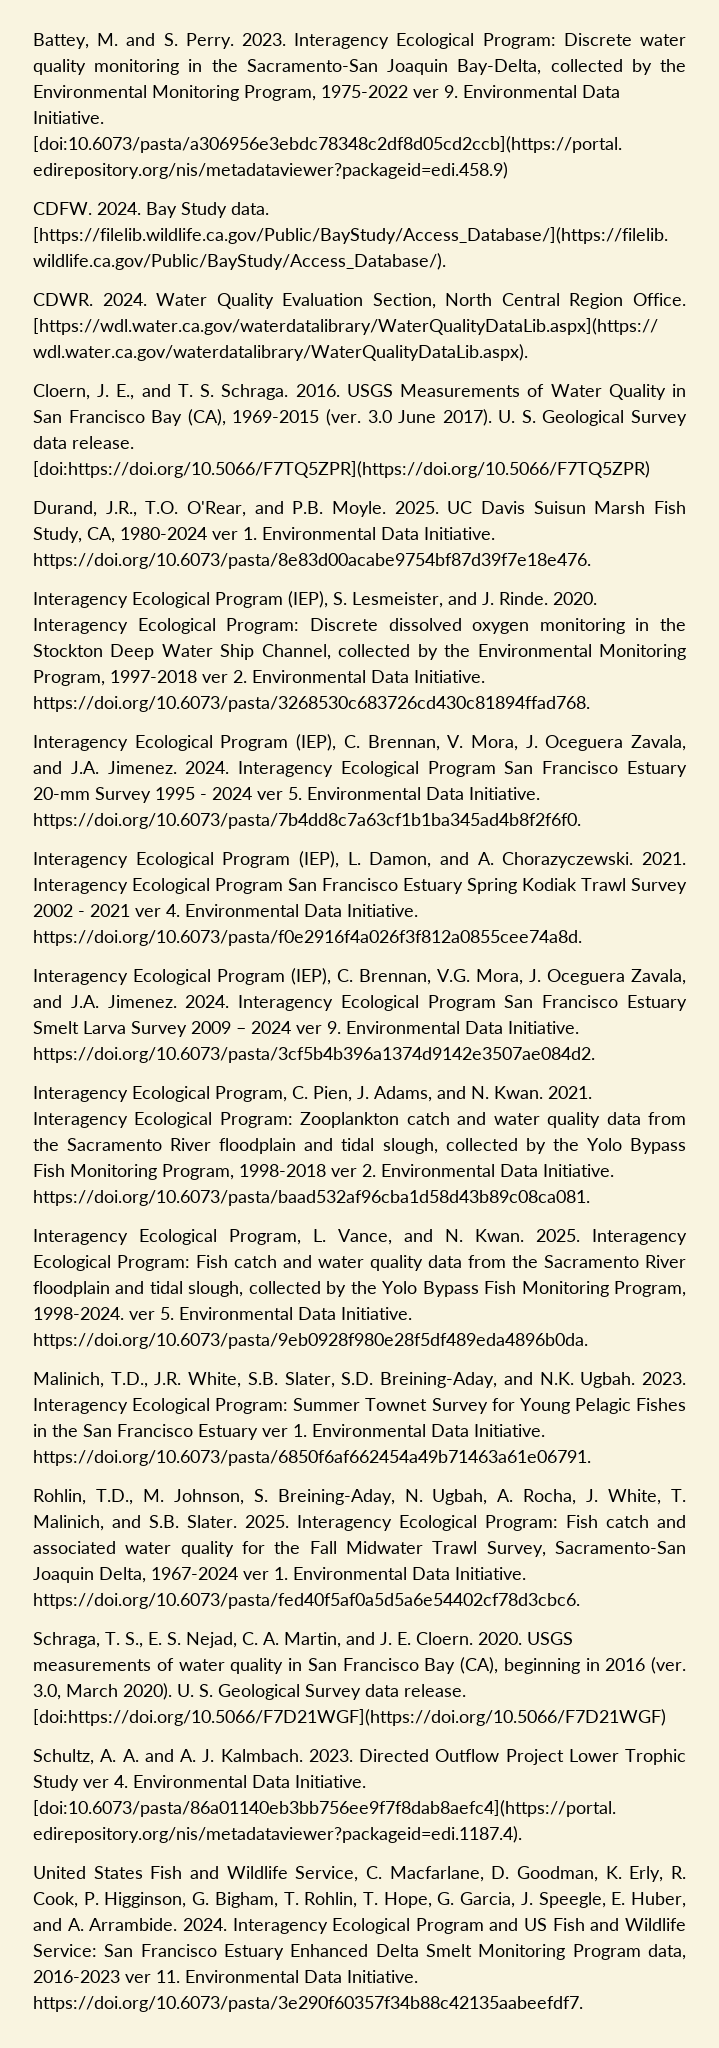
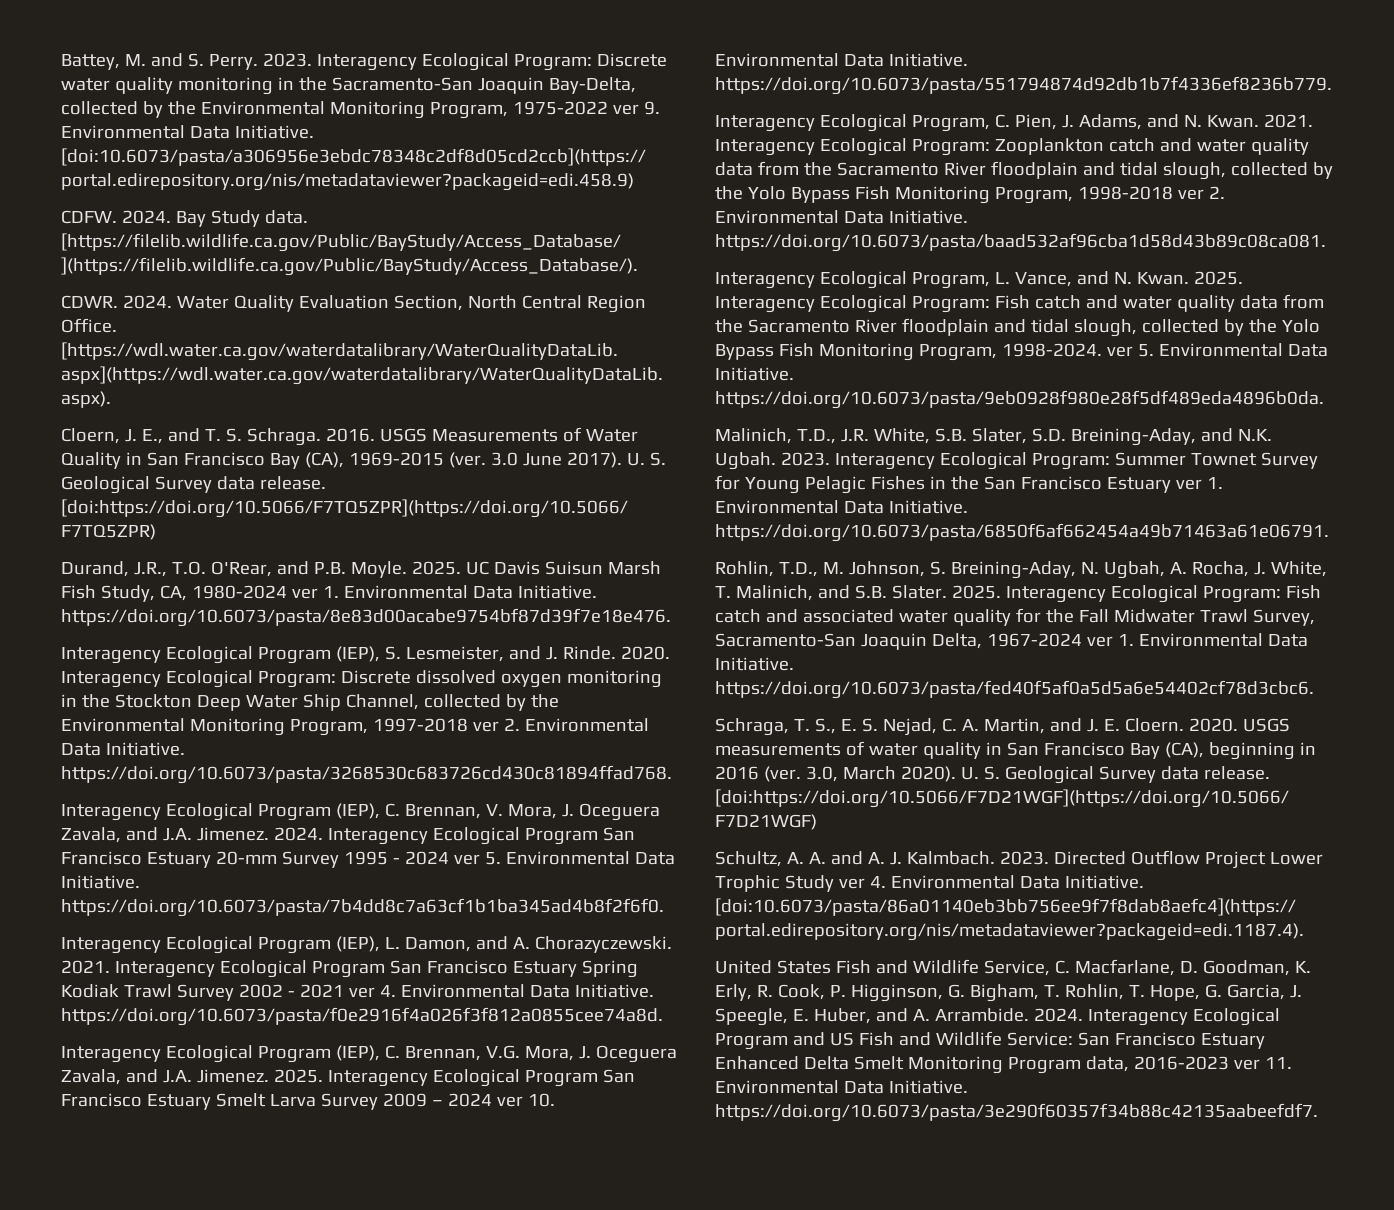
[185,995,230,1008] 2024. -> [273,1069,323,1083] 2025.
[327,1021,579,1034] [33,1047,595,1063] 9. Environmental Data Initiative. https://doi.org/10.6073/pasta/3cf5b4b396a1374d9142e3507ae084d2. -> [527,1093,555,1107] [715,53,968,67] [715,76,1332,95] 10. Environmental Data Initiative. https://doi.org/10.6073/pasta/551794874d92db1b7f4336ef8236b779.

